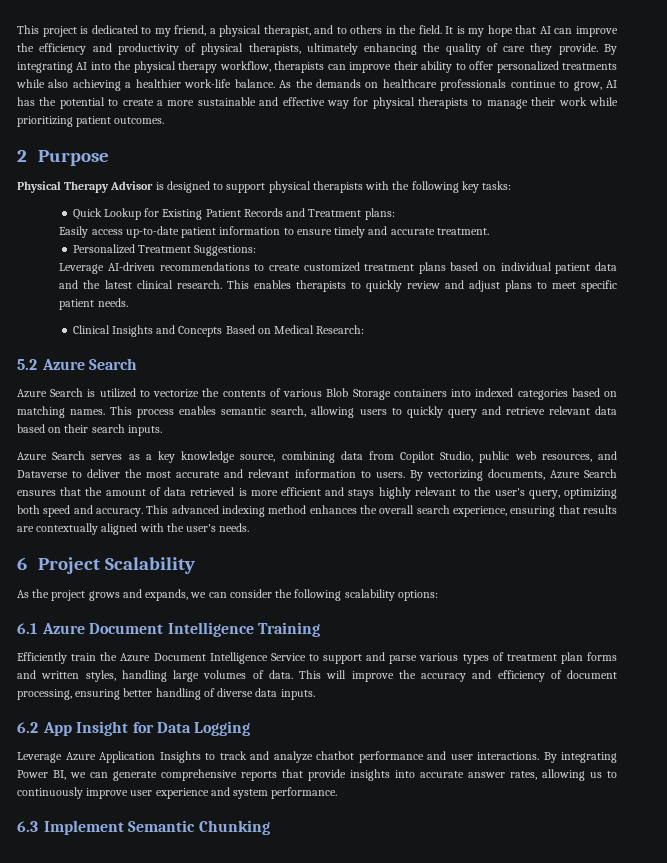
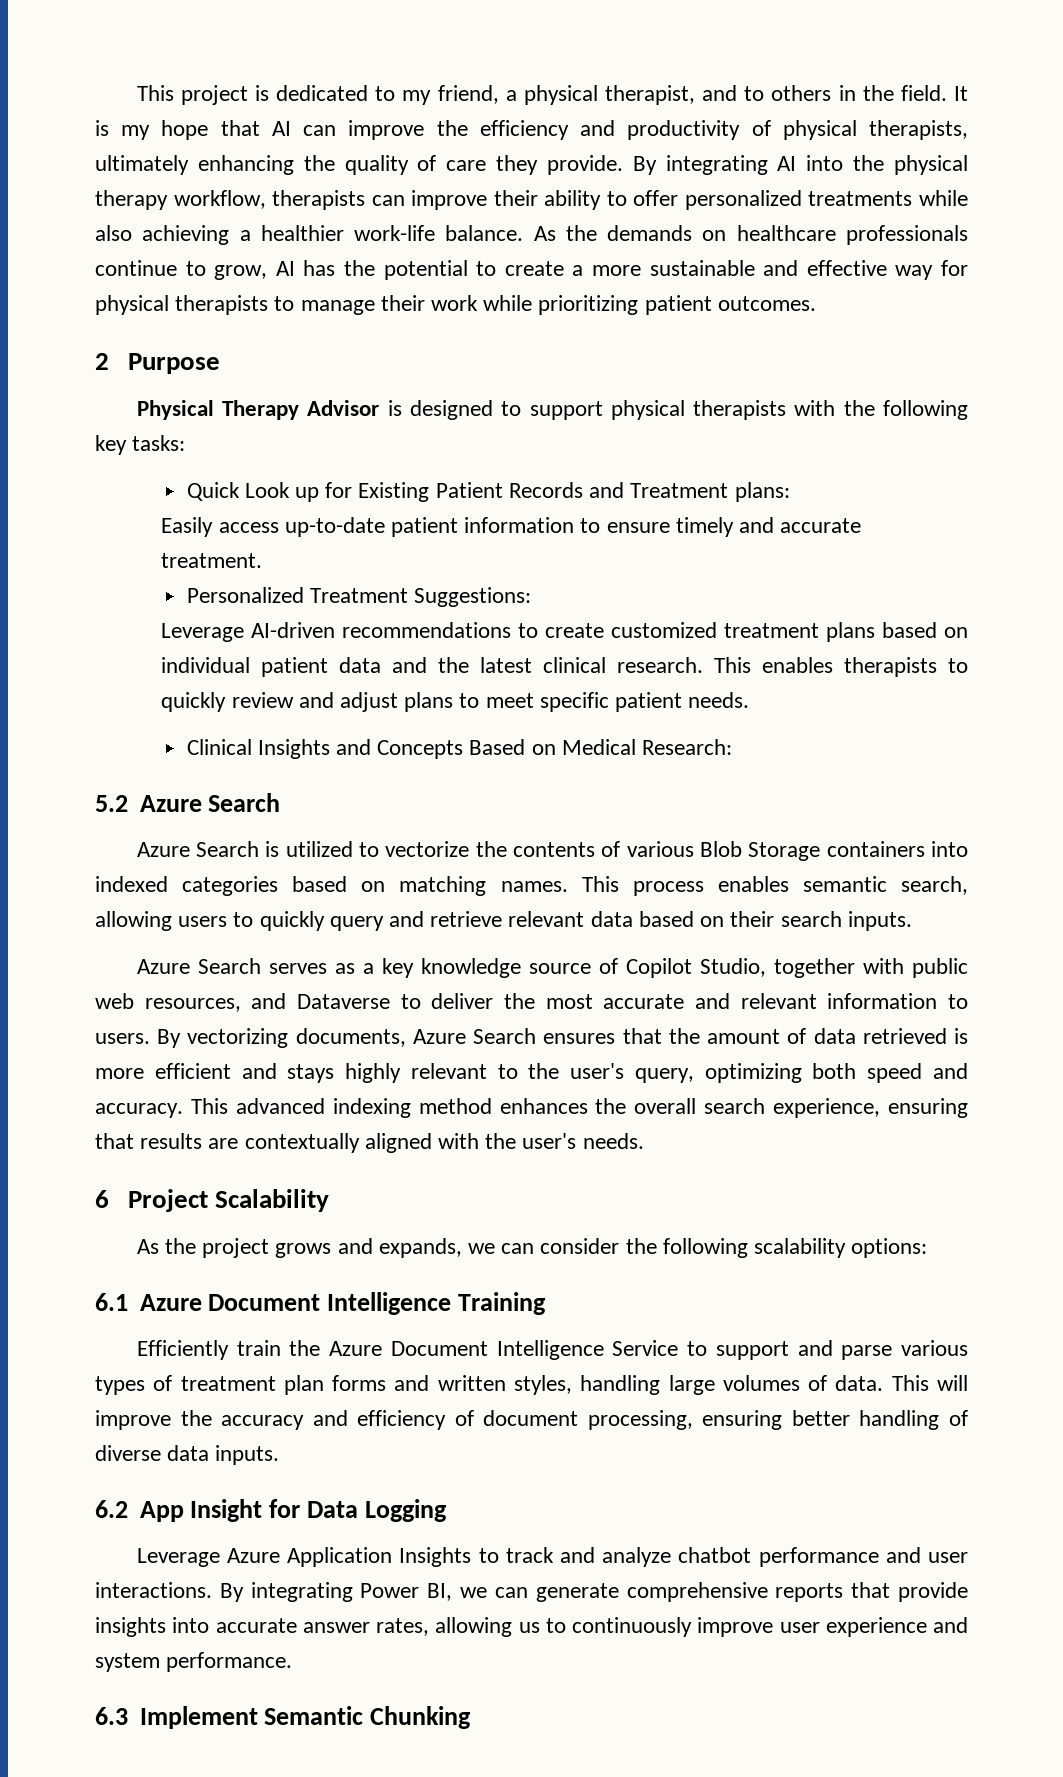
[103,208,141,220] Lookup -> [244,482,320,502] Look up
[240,451,474,463] source, combining data from Copilot Studio, -> [528,958,904,978] source of Copilot Studio, together with

